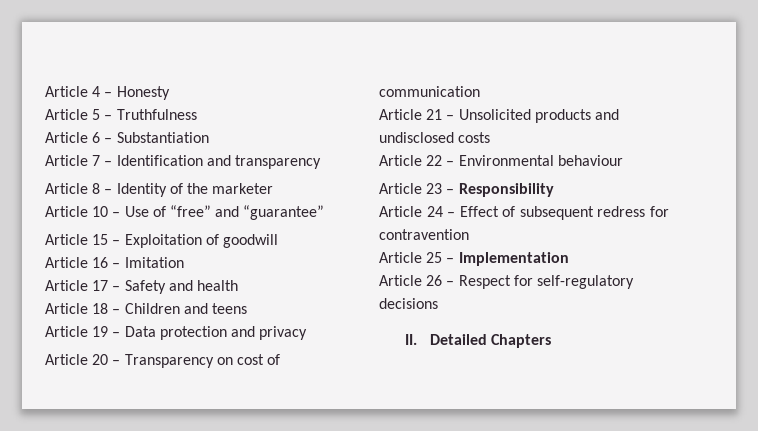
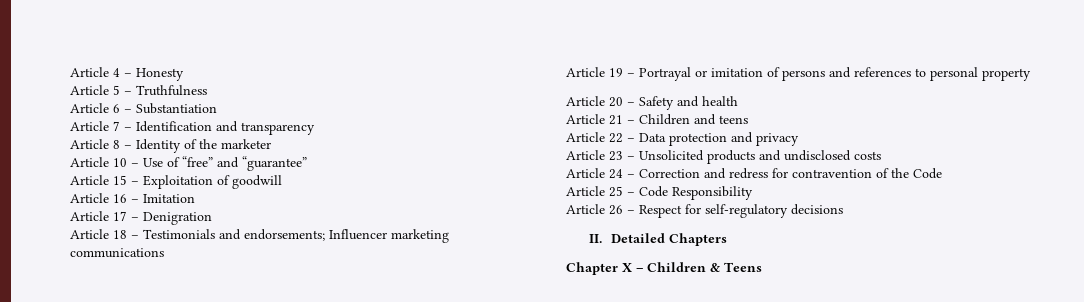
(121, 288) none -> [143,212,212,225] [70,229,449,243] [70,248,164,258] [566,67,1031,81] [566,96,635,107] Denigration // Article 18 – Testimonials and endorsements; Influencer marketing communications // Article 19 – Portrayal or imitation of persons and references to personal property // Article 20 –
[92,303,109,314] 18 -> [609,115,623,125] 21
[92,326,109,337] 19 -> [609,133,623,143] 22
[92,354,281,368] [379,86,480,97] [379,109,443,120] 20 – Transparency on cost of communication // Article 21 -> [609,151,623,161] 23
[379,155,623,166] [379,183,554,197] // Article 22 – Environmental behaviour // Article 23 – Responsibility -> (881, 155) none
[459,206,594,220] Effect of subsequent -> [639,168,726,179] Correction and
(469, 234) none -> [876,168,942,179] of the Code
[458,252,569,266] Implementation -> [639,186,753,200] Code Responsibility
(552, 341) none -> [566,262,762,275] // Chapter X – Children & Teens

